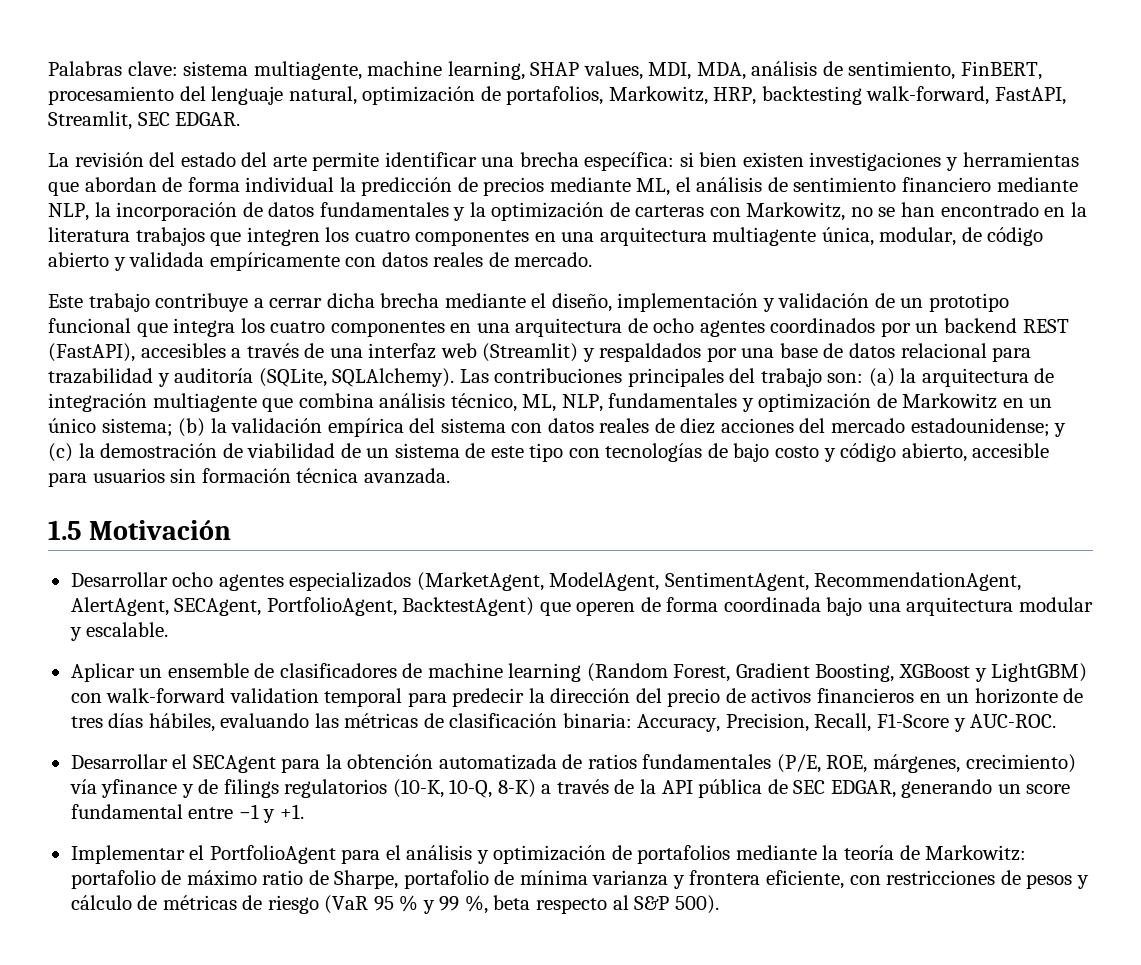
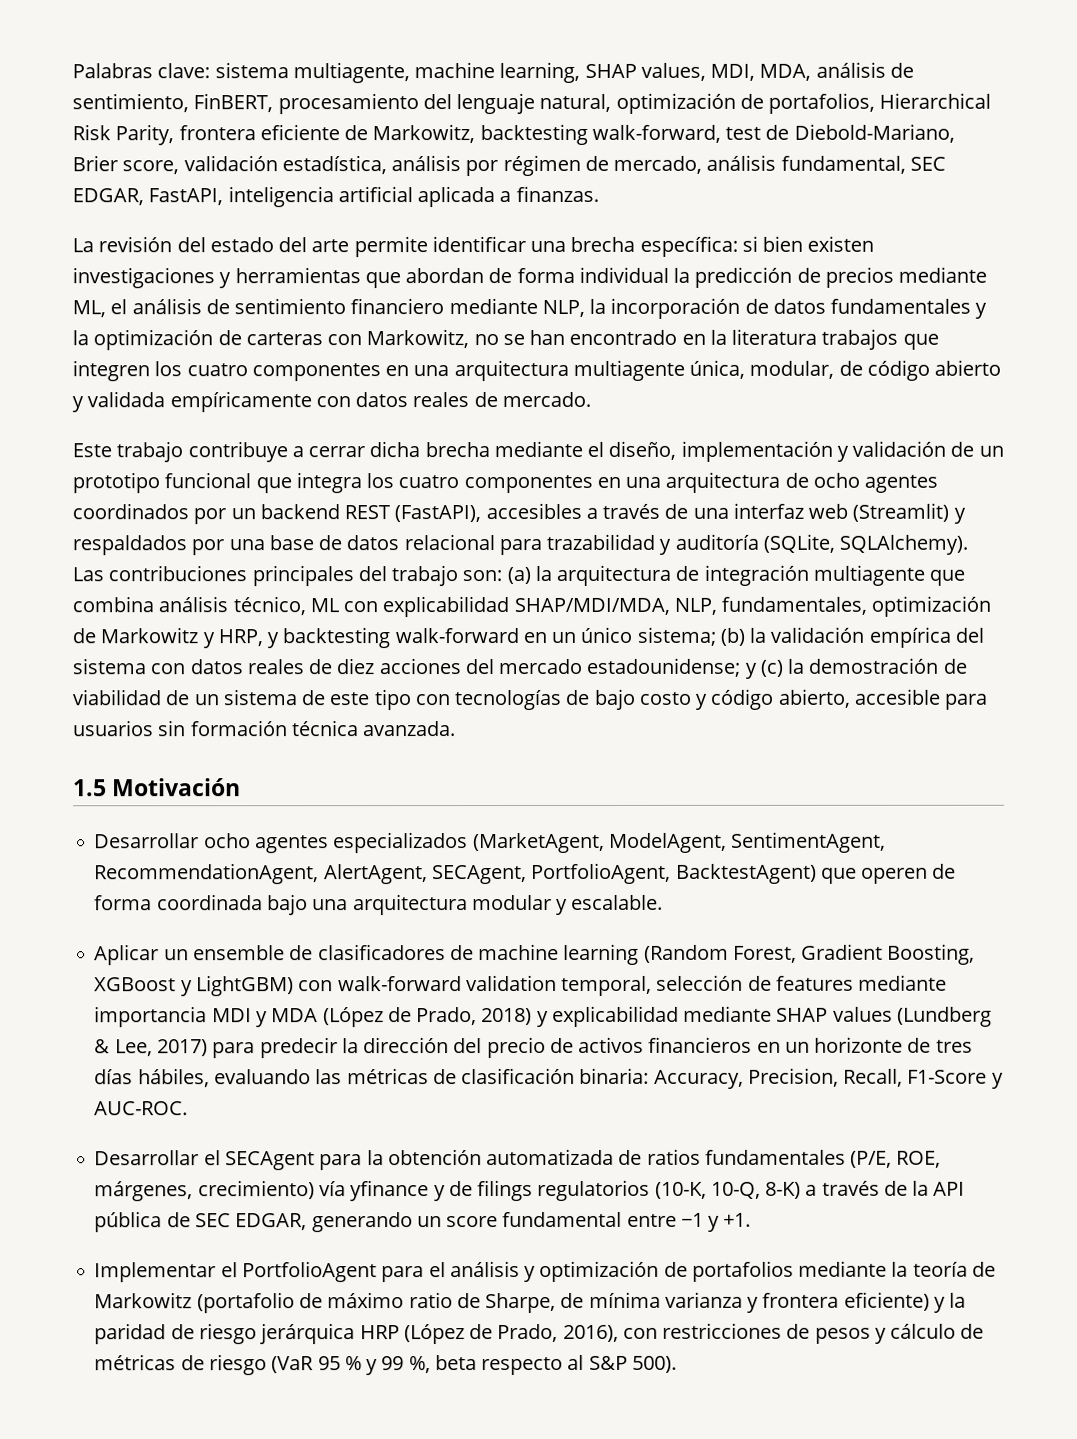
[608,86,1066,105] [48,111,241,130] Markowitz, HRP, backtesting walk-forward, FastAPI, Streamlit, SEC EDGAR. -> [879,92,992,109] [72,123,955,146] [72,154,946,177] [72,185,599,208] Hierarchical Risk Parity, frontera eficiente de Markowitz, backtesting walk-forward, test de Diebold-Mariano, Brier score, validación estadística, análisis por régimen de mercado, análisis fundamental, SEC EDGAR, FastAPI, inteligencia artificial aplicada a finanzas.
[522,393,998,412] ML, NLP, fundamentales y optimización de Markowitz -> [309,595,992,618] [72,627,519,649] ML con explicabilidad SHAP/MDI/MDA, NLP, fundamentales, optimización de Markowitz y HRP, y backtesting walk-forward
[324,688,403,707] temporal -> [561,974,948,996] [94,1005,992,1028] [94,1039,208,1057] temporal, selección de features mediante importancia MDI y MDA (López de Prado, 2018) y explicabilidad mediante SHAP values (Lundberg & Lee, 2017)
[925,845,1027,861] [70,870,156,889] Markowitz: portafolio -> [94,1292,295,1314] Markowitz (portafolio
[403,870,489,889] portafolio -> (557, 1303) none
[765,870,844,889] eficiente, -> [843,1291,967,1313] [94,1323,619,1345] eficiente) y la paridad de riesgo jerárquica HRP (López de Prado, 2016),

